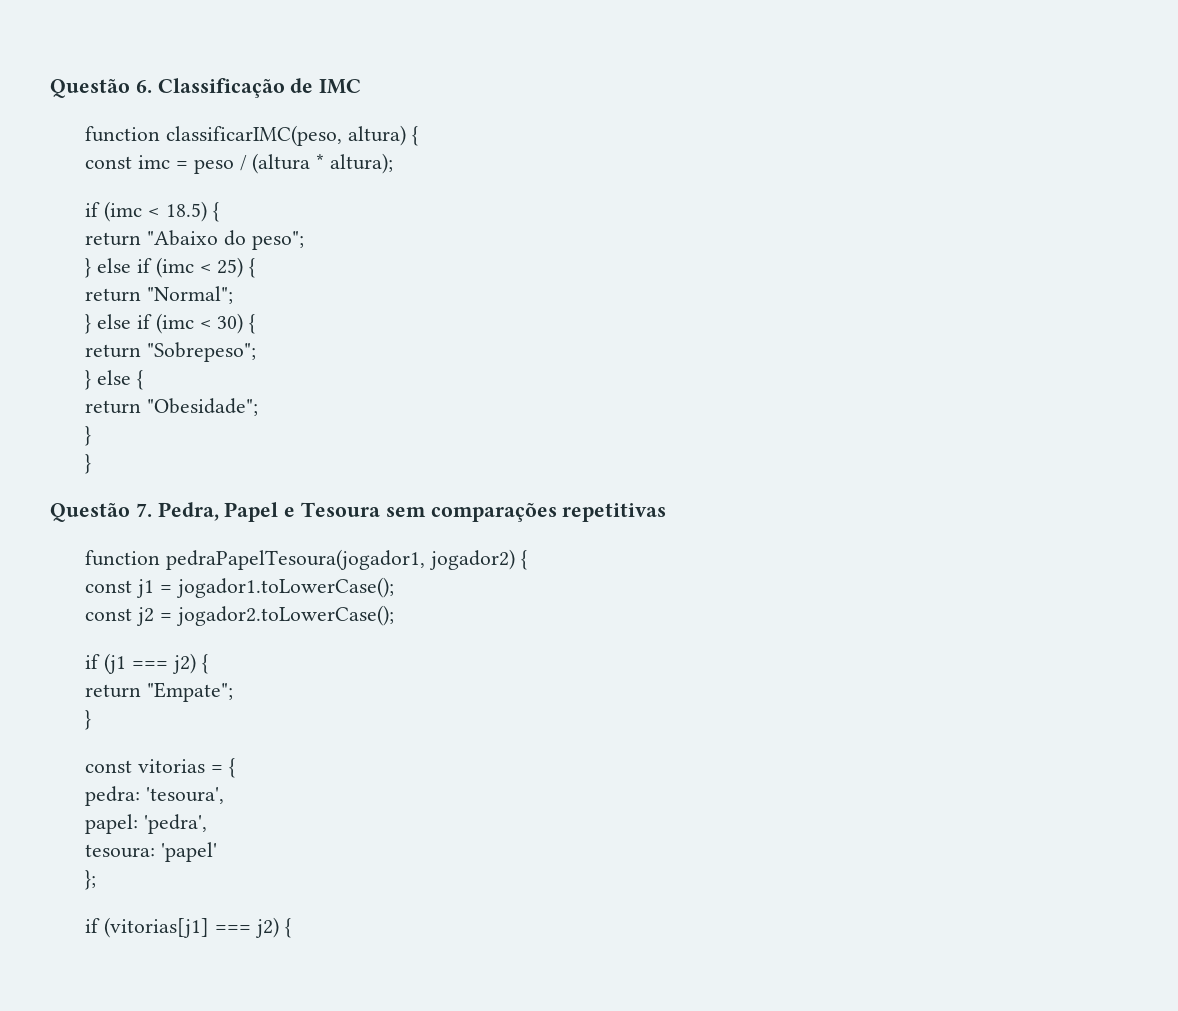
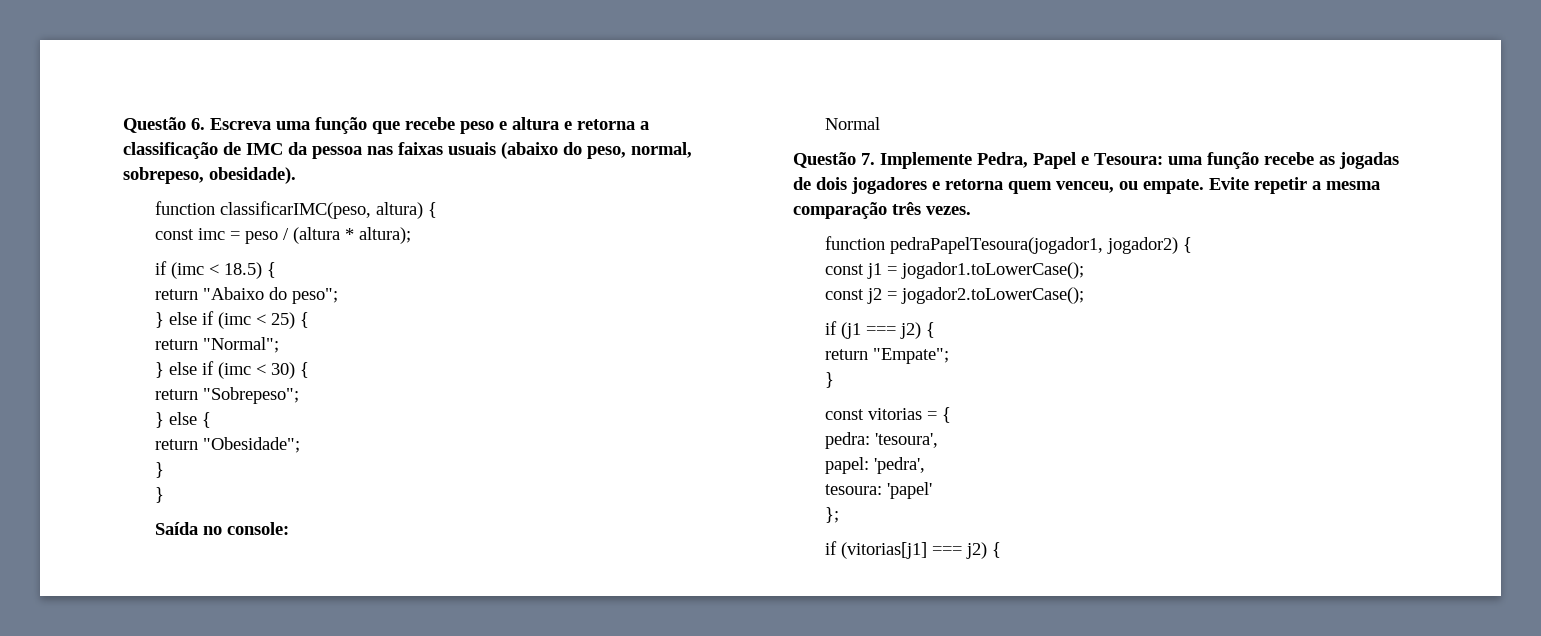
[157,78,362,98] Classificação de IMC -> [210,117,649,134] [123,142,692,159] [123,167,296,184] Escreva uma função que recebe peso e altura e retorna a classificação de IMC da pessoa nas faixas usuais (abaixo do peso, normal, sobrepeso, obesidade).
(92, 464) none -> [154,522,289,535] [824,117,880,130] // Saída no console: // Normal
(152, 510) none -> [880,152,972,169] Implemente
[301,502,667,522] Tesoura sem comparações repetitivas -> [1094,152,1399,169] [793,177,1380,194] [793,202,971,219] Tesoura: uma função recebe as jogadas de dois jogadores e retorna quem venceu, ou empate. Evite repetir a mesma comparação três vezes.

